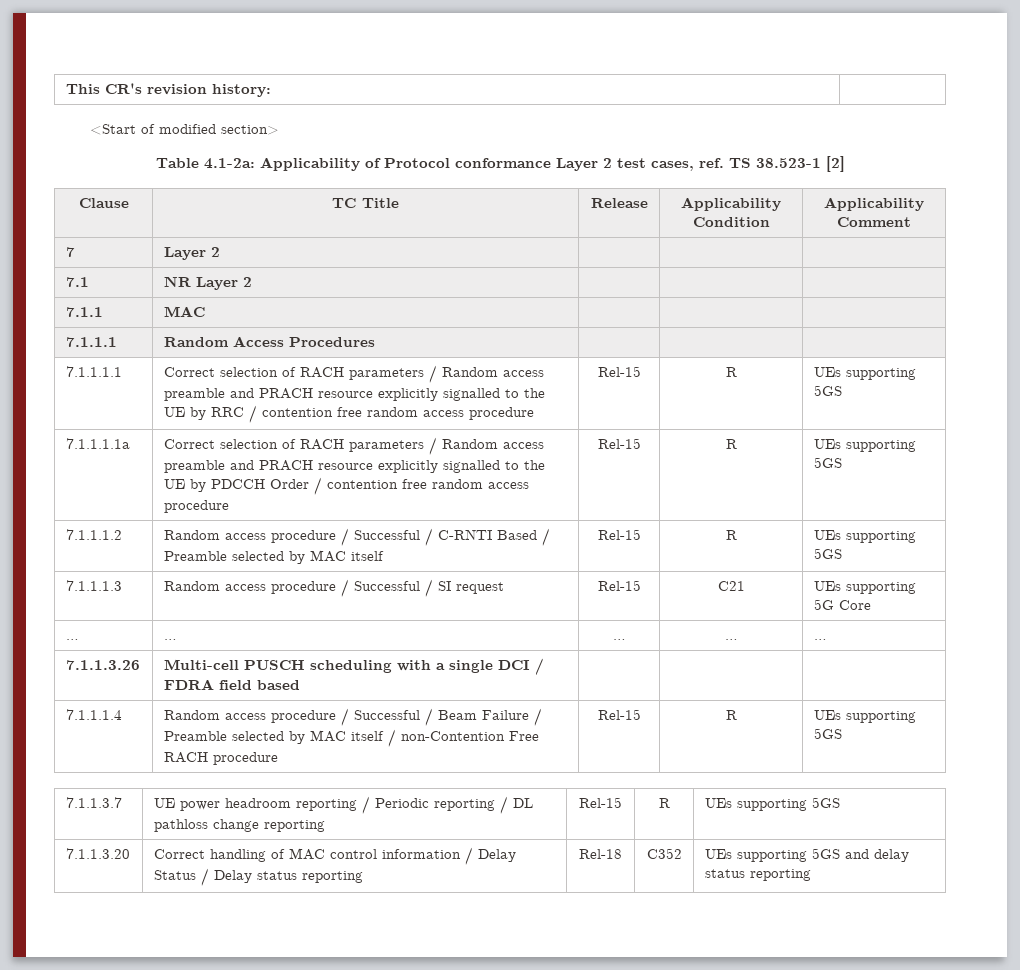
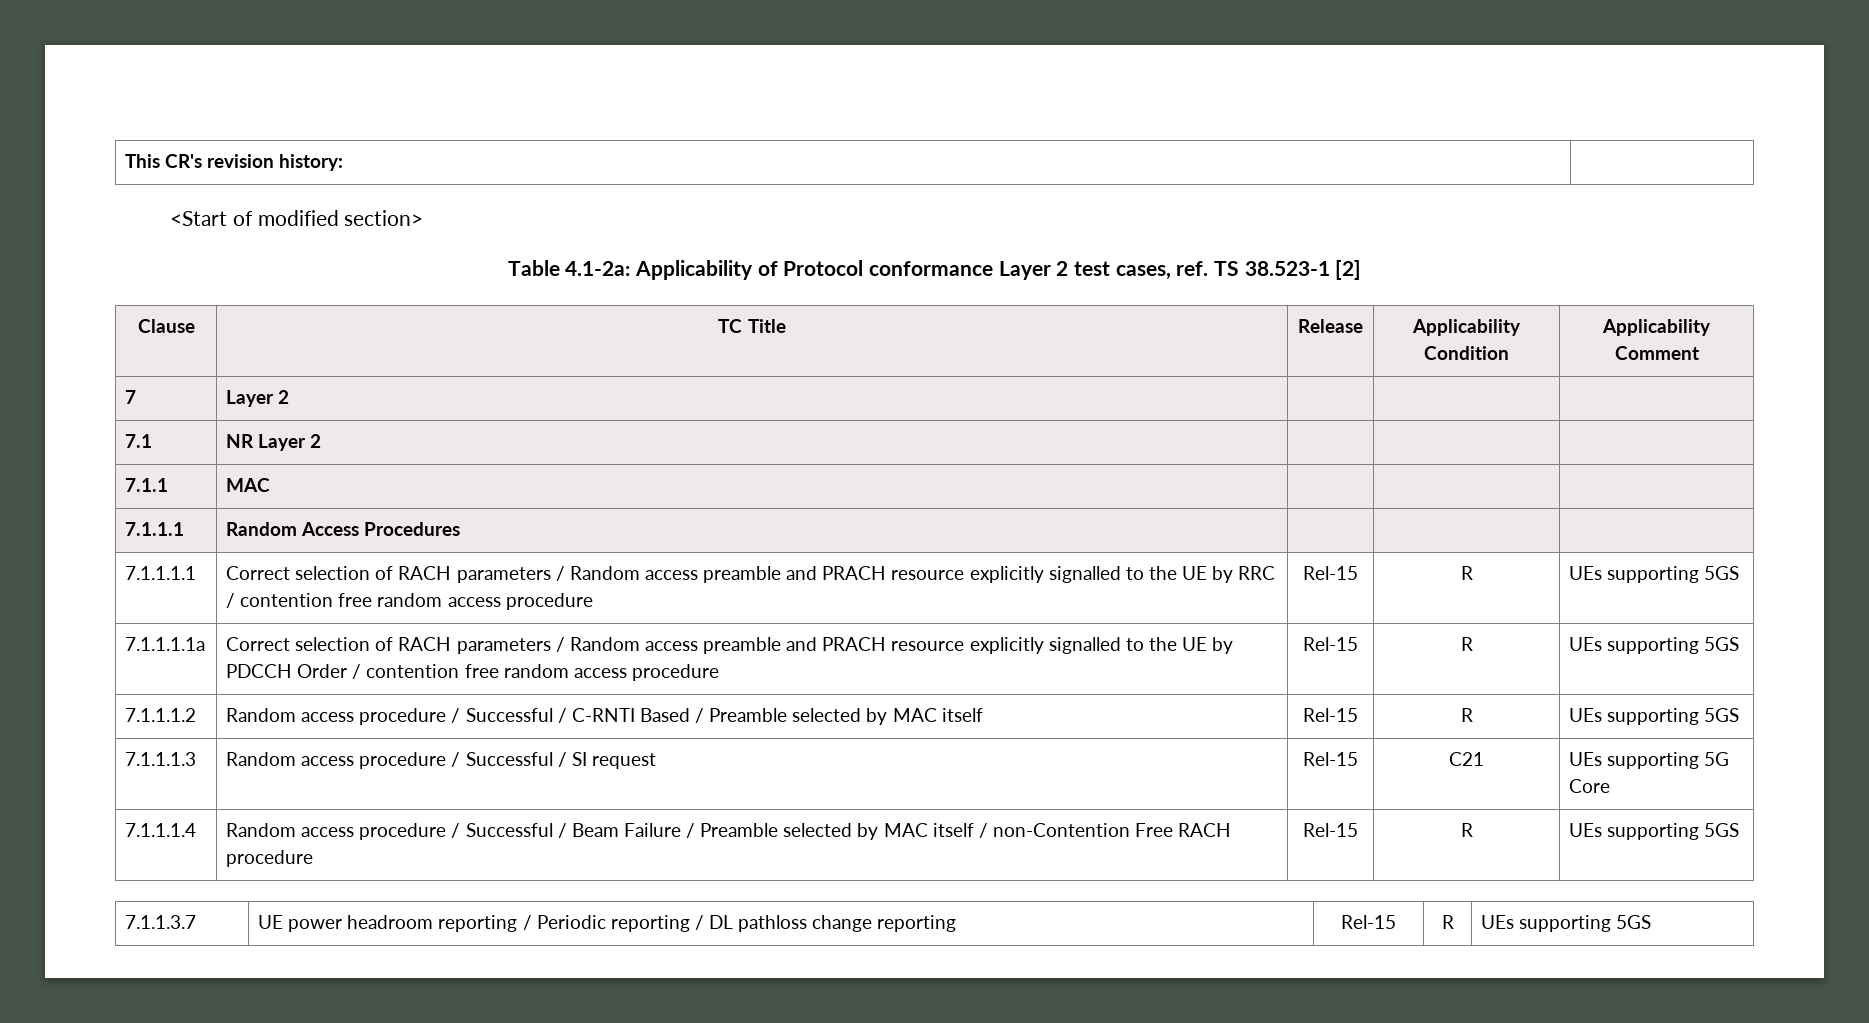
[65,639,79,640] [163,639,177,640] [612,639,626,640] [724,639,738,640] [813,639,827,640] [65,660,140,670] [163,658,544,675] [163,679,300,690] // … | … | … | … | … // 7.1.1.3.26 | Multi-cell PUSCH scheduling with a single DCI / FDRA field based | | | -> (1611, 786) none
[65,848,130,859] [153,847,516,865] [153,868,363,886] [579,849,622,859] [646,848,682,859] [704,848,909,862] [704,869,811,881] // 7.1.1.3.20 | Correct handling of MAC control information / Delay Status / Delay status reporting | Rel-18 | C352 | UEs supporting 5GS and delay status reporting -> (1652, 922) none

